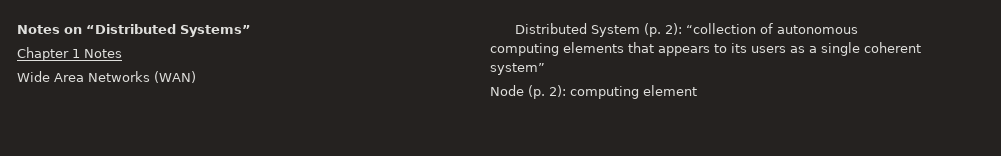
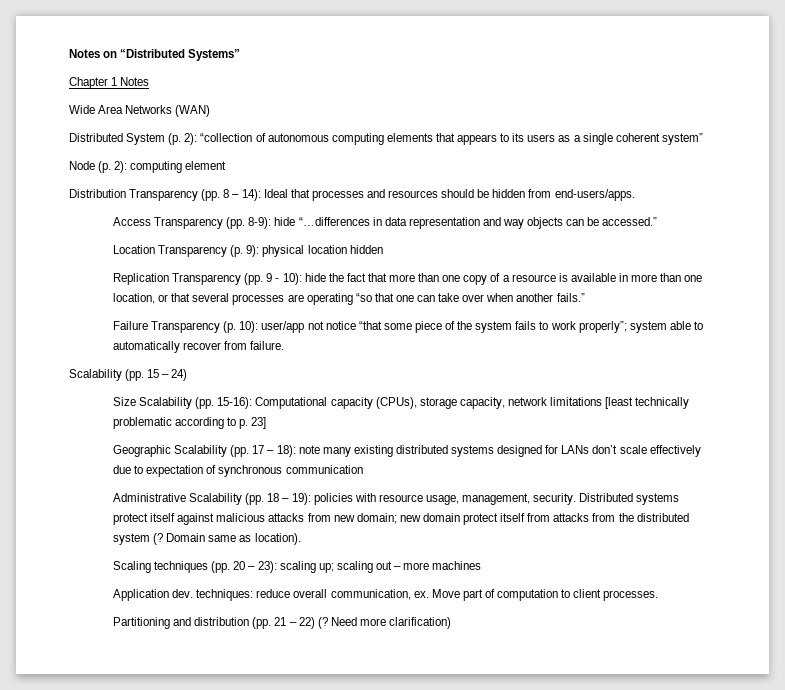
(697, 90) none -> [69,189,635,201] [113,217,658,229] [113,245,383,257] [113,273,703,285] [113,293,585,305] [113,321,704,333] [113,341,285,353] [69,369,188,381] [113,397,690,409] [113,417,267,429] [113,445,701,457] [113,465,363,477] [113,493,680,505] [113,513,689,525] [113,533,301,545] [113,561,482,573] [113,589,659,601] [113,617,452,629] // Distribution Transparency (pp. 8 – 14): Ideal that processes and resources should be hidden from end-users/apps. // Access Transparency (pp. 8-9): hide “…differences in data representation and way objects can be accessed.” // Location Transparency (p. 9): physical location hidden // Replication Transparency (pp. 9 - 10): hide the fact that more than one copy of a resource is available in more than one location, or that several processes are operating “so that one can take over when another fails.” // Failure Transparency (p. 10): user/app not notice “that some piece of the system fails to work properly”; system able to automatically recover from failure. // Scalability (pp. 15 – 24) // Size Scalability (pp. 15-16): Computational capacity (CPUs), storage capacity, network limitations [least technically problematic according to p. 23] // Geographic Scalability (pp. 17 – 18): note many existing distributed systems designed for LANs don’t scale effectively due to expectation of synchronous communication // Administrative Scalability (pp. 18 – 19): policies with resource usage, management, security. Distributed systems protect itself against malicious attacks from new domain; new domain protect itself from attacks from the distributed system (? Domain same as location). // Scaling techniques (pp. 20 – 23): scaling up; scaling out – more machines // Application dev. techniques: reduce overall communication, ex. Move part of computation to client processes. // Partitioning and distribution (pp. 21 – 22) (? Need more clarification)

